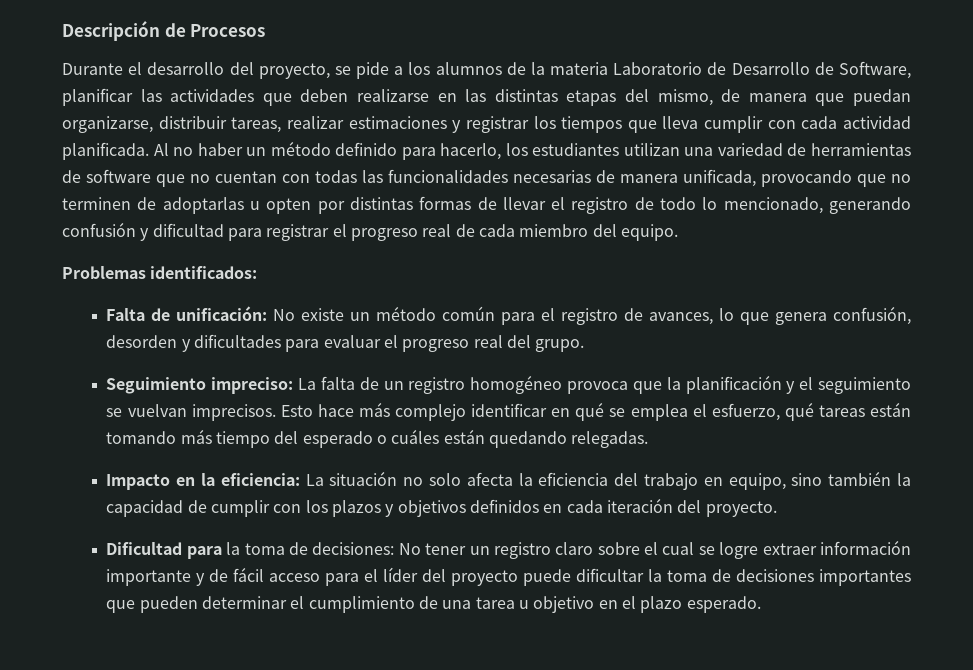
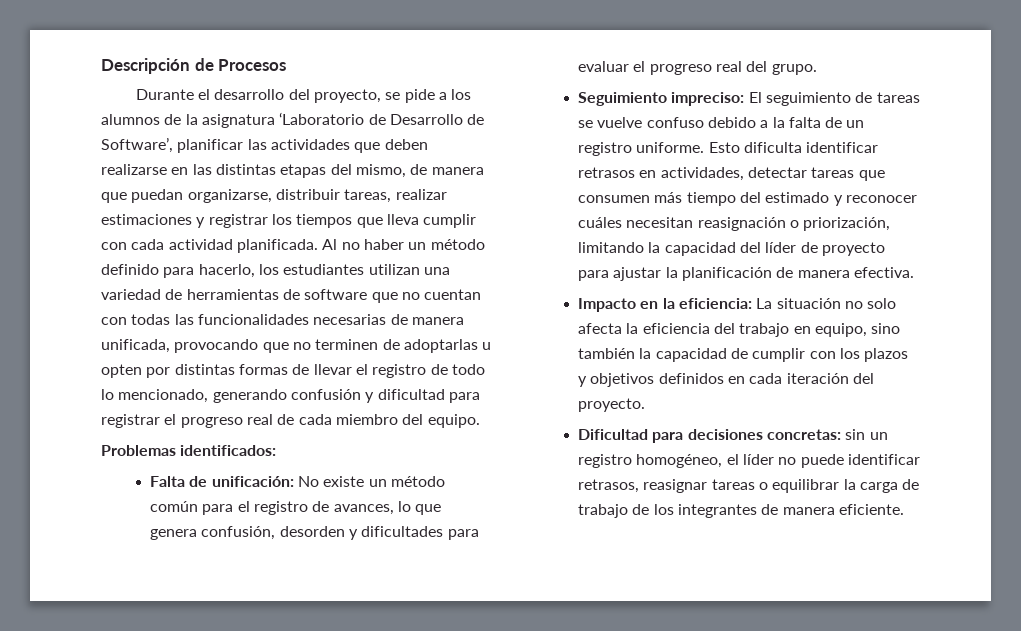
[550,62,703,75] materia Laboratorio -> [201,112,365,128] asignatura ‘Laboratorio
[838,61,911,79] Software, -> [101,137,173,153] Software’,
[298,375,911,394] [106,402,911,421] [106,429,649,448] La falta de un registro homogéneo provoca que la planificación y el seguimiento se vuelvan imprecisos. Esto hace más complejo identificar en qué se emplea el esfuerzo, qué tareas están tomando más tiempo del esperado o cuáles están quedando relegadas. -> [748,92,920,106] [577,117,865,128] [577,142,879,156] [577,167,885,181] [577,192,917,206] [577,217,891,231] [577,242,885,256] [577,267,914,281] El seguimiento de tareas se vuelve confuso debido a la falta de un registro uniforme. Esto dificulta identificar retrasos en actividades, detectar tareas que consumen más tiempo del estimado y reconocer cuáles necesitan reasignación o priorización, limitando la capacidad del líder de proyecto para ajustar la planificación de manera efectiva.
[226,540,912,559] [106,567,911,586] [106,596,761,613] la toma de decisiones: No tener un registro claro sobre el cual se logre extraer información importante y de fácil acceso para el líder del proyecto puede dificultar la toma de decisiones importantes que pueden determinar el cumplimiento de una tarea u objetivo en el plazo esperado. -> [687,429,888,440] [577,454,920,468] [577,479,920,493] [577,504,904,518] decisiones concretas: sin un registro homogéneo, el líder no puede identificar retrasos, reasignar tareas o equilibrar la carga de trabajo de los integrantes de manera eficiente.

